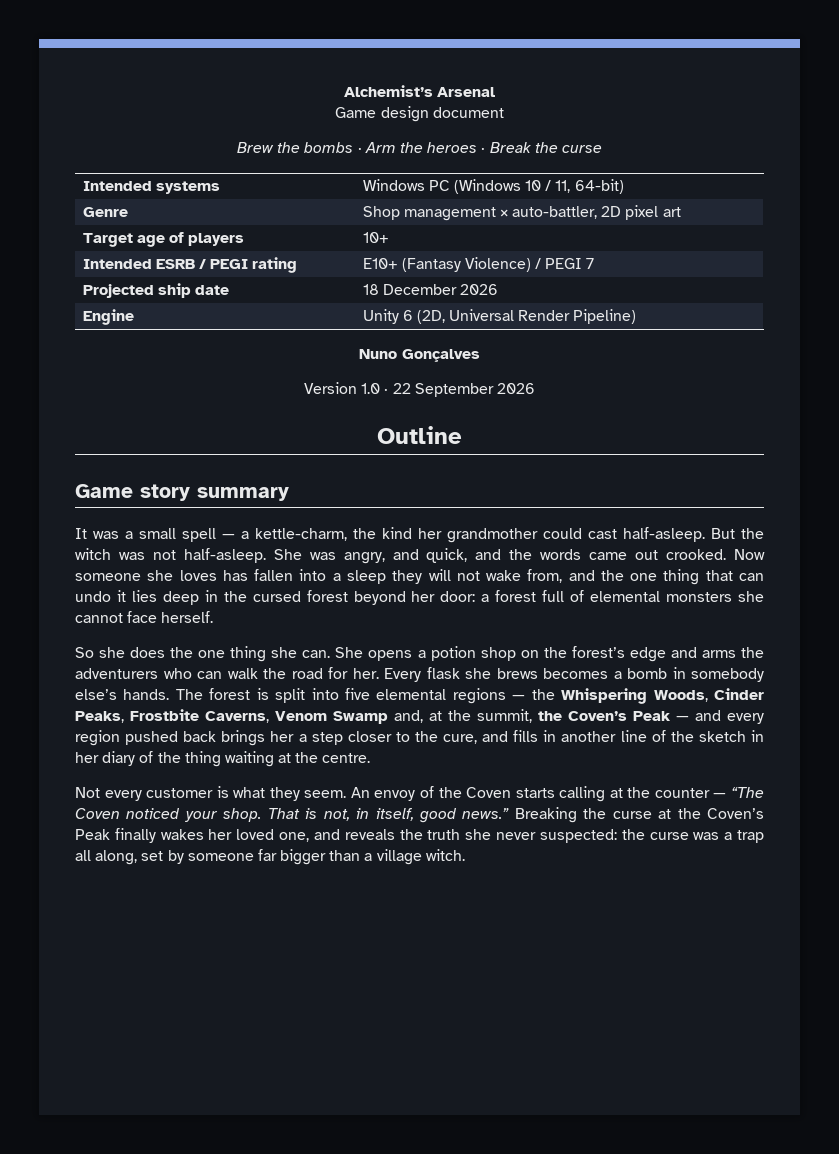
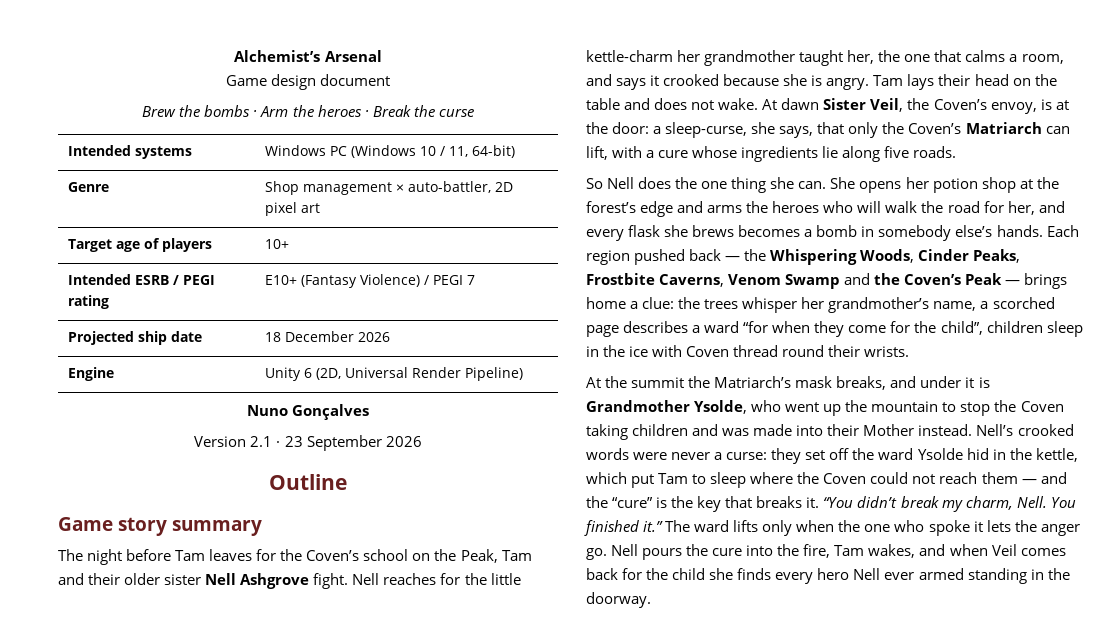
[361,383,411,394] 1.0 · 22 -> [250,436,303,447] 2.1 · 23
[75,527,764,543] [75,548,765,564] [75,569,765,585] [75,590,765,605] [75,611,214,623] It was a small spell — a kettle-charm, the kind her grandmother could cast half-asleep. But the witch was not half-asleep. She was angry, and quick, and the words came out crooked. Now someone she loves has fallen into a sleep they will not wake from, and the one thing that can undo it lies deep in the cursed forest beyond her door: a forest full of elemental monsters she cannot face herself. -> [58,549,532,565] [58,573,521,589] [586,50,1064,66] [586,74,1057,90] [586,98,1069,114] [586,122,1070,138] [586,146,957,162] The night before Tam leaves for the Coven’s school on the Peak, Tam and their older sister Nell Ashgrove fight. Nell reaches for the little kettle-charm her grandmother taught her, the one that calms a room, and says it crooked because she is angry. Tam lays their head on the table and does not wake. At dawn Sister Veil, the Coven’s envoy, is at the door: a sleep-curse, she says, that only the Coven’s Matriarch can lift, with a cure whose ingredients lie along five roads.
[99,647,126,658] she -> [607,177,635,189] Nell
[417,650,426,658] a -> [905,177,929,189] her
[520,650,539,658] on -> [1019,179,1033,189] at
[75,668,222,679] adventurers who can -> [772,201,882,213] heroes who will
[352,668,421,682] her. Every -> [1007,201,1065,215] [586,229,624,241] her, and every
[175,688,506,704] The forest is split into five elemental regions -> [1046,225,1079,237] [586,249,722,265] Each region pushed back
[394,709,764,724] [75,730,764,746] [75,751,371,767] [75,786,764,802] [75,807,764,823] [75,828,765,843] [75,849,465,865] and, at the summit, the Coven’s Peak — and every region pushed back brings her a step closer to the cure, and fills in another line of the sketch in her diary of the thing waiting at the centre. // Not every customer is what they seem. An envoy of the Coven starts calling at the counter — “The Coven noticed your shop. That is not, in itself, good news.” Breaking the curse at the Coven’s Peak finally wakes her loved one, and reveals the truth she never suspected: the curse was a trap all along, set by someone far bigger than a village witch. -> [844,273,1068,289] [586,297,1055,313] [586,321,1083,337] [586,345,910,357] [586,376,990,390] [586,400,1064,416] [586,424,1074,440] [586,448,1078,464] [586,472,1067,488] [586,496,1076,512] [584,520,1080,536] [586,544,1066,560] [586,568,1070,584] [586,592,651,608] and the Coven’s Peak — brings home a clue: the trees whisper her grandmother’s name, a scorched page describes a ward “for when they come for the child”, children sleep in the ice with Coven thread round their wrists. // At the summit the Matriarch’s mask breaks, and under it is Grandmother Ysolde, who went up the mountain to stop the Coven taking children and was made into their Mother instead. Nell’s crooked words were never a curse: they set off the ward Ysolde hid in the kettle, which put Tam to sleep where the Coven could not reach them — and the “cure” is the key that breaks it. “You didn’t break my charm, Nell. You finished it.” The ward lifts only when the one who spoke it lets the anger go. Nell pours the cure into the fire, Tam wakes, and when Veil comes back for the child she finds every hero Nell ever armed standing in the doorway.

